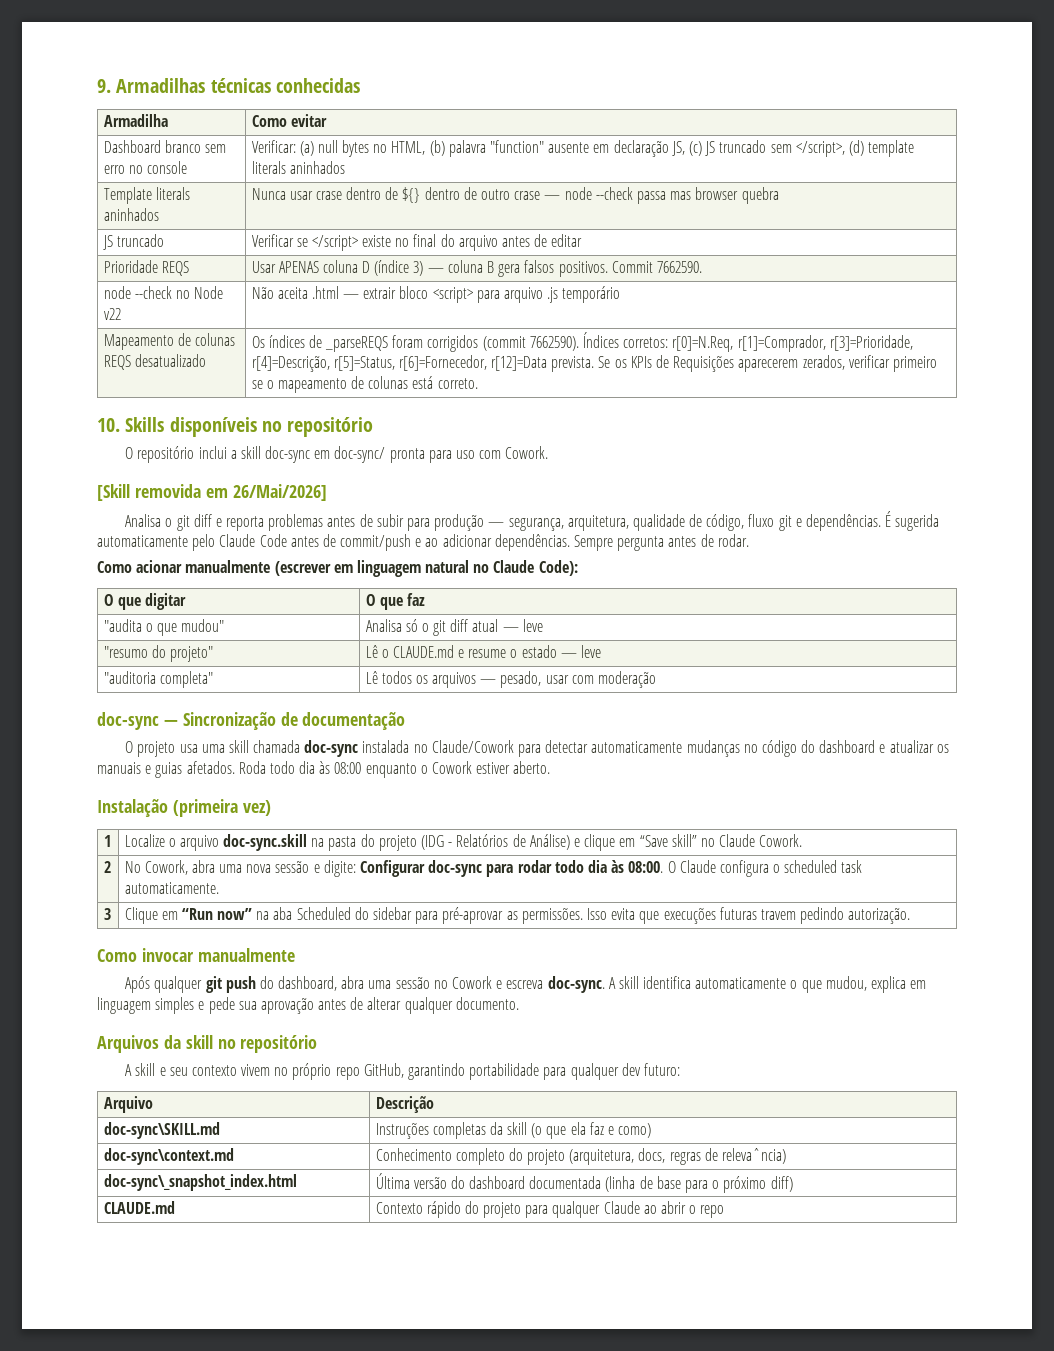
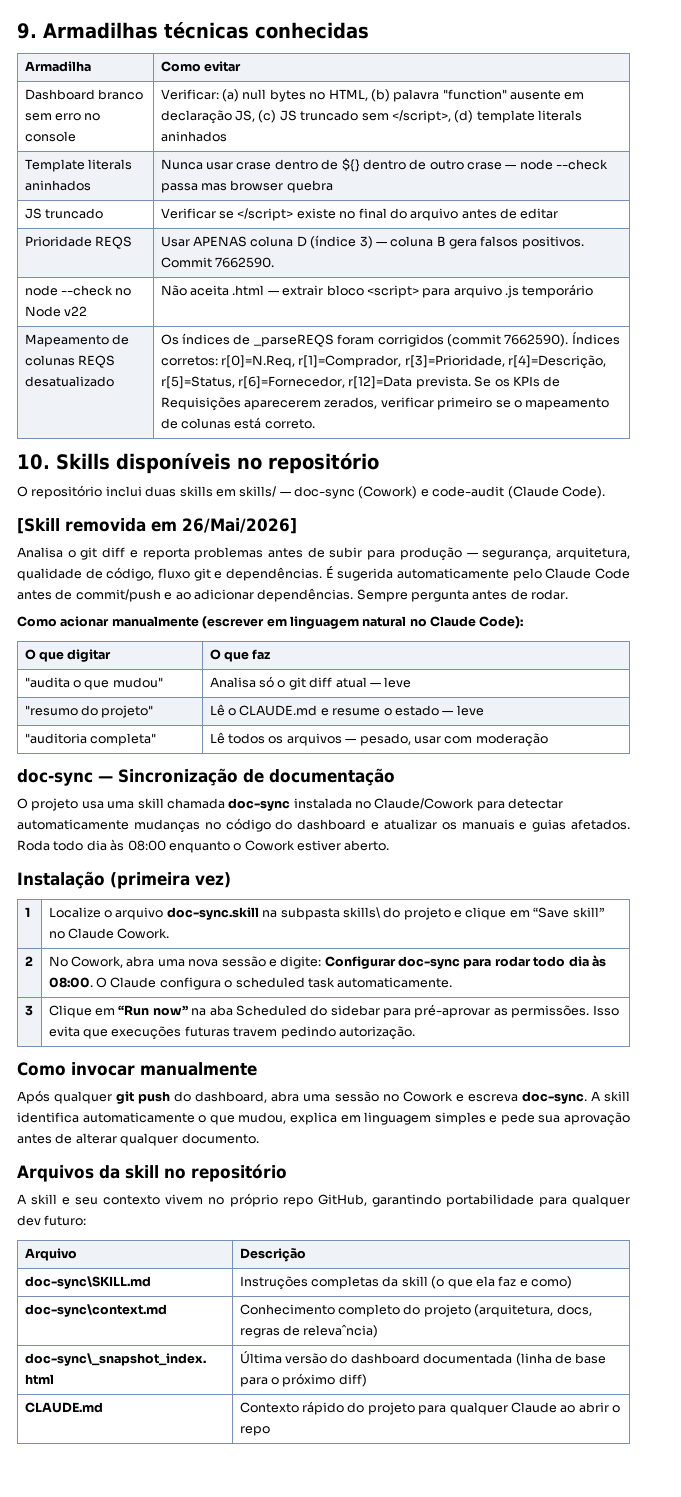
[230,446,549,463] a skill doc-sync em doc-sync/ pronta para uso com Cowork. -> [145,486,605,499] duas skills em skills/ — doc-sync (Cowork) e code-audit (Claude Code).
[328,834,570,851] pasta do projeto (IDG - Relatórios de Análise) -> [280,907,451,920] subpasta skills\ do projeto

